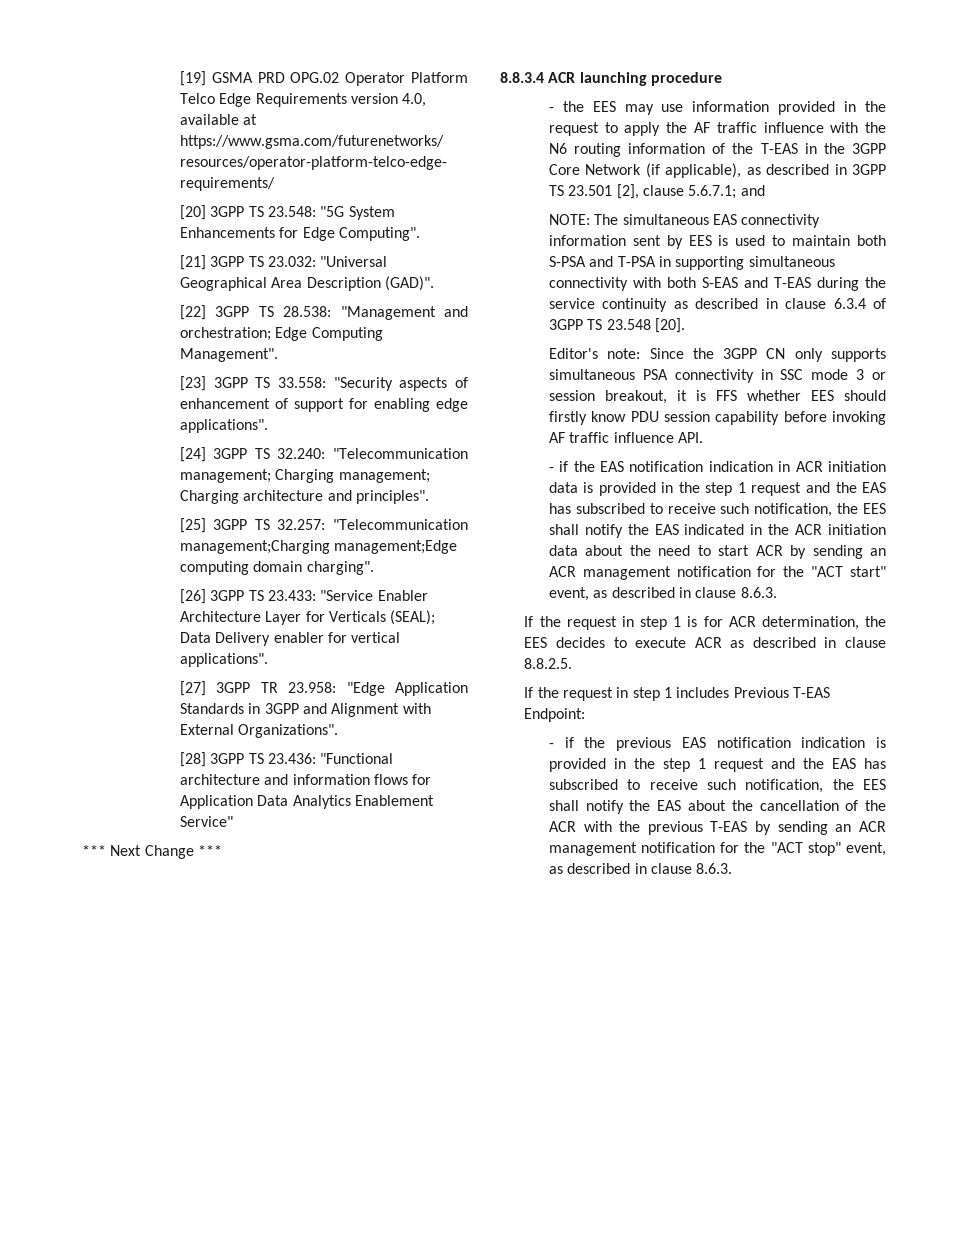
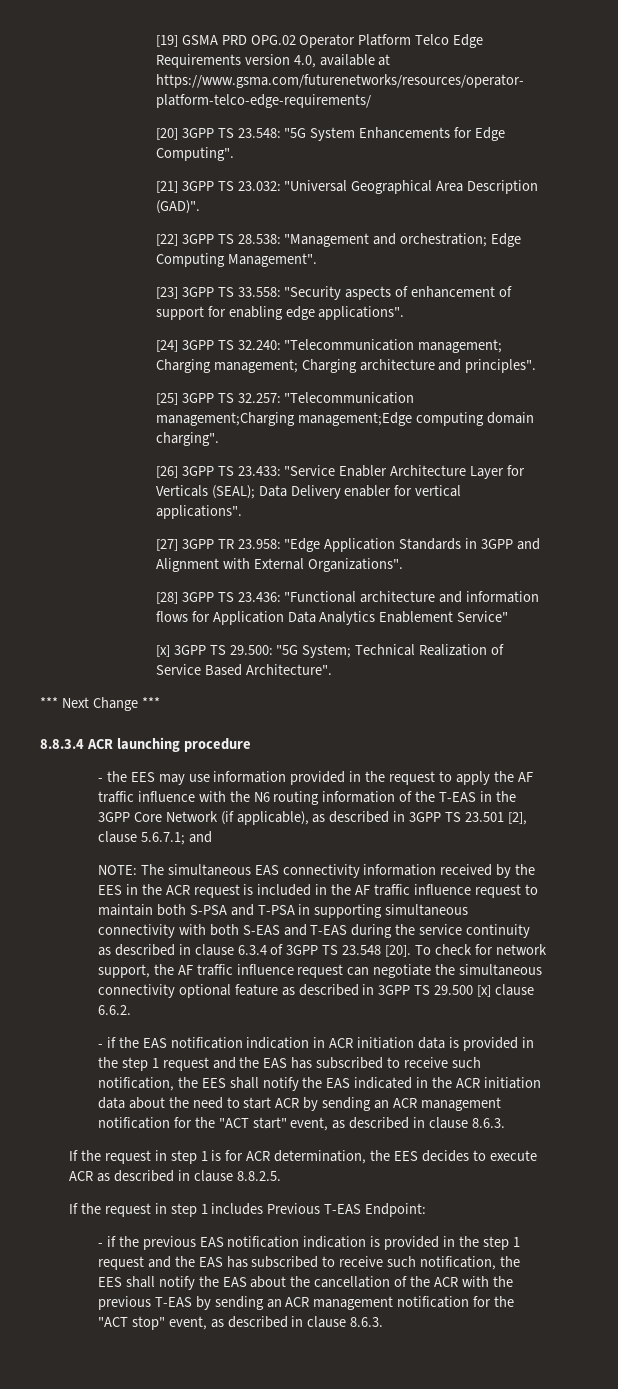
(233, 821) none -> [155,644,505,658] [155,664,332,676] // [x] 3GPP TS 29.500: "5G System; Technical Realization of Service Based Architecture".
[632,235,766,249] sent by EES is used -> [440,864,536,878] [97,884,521,898] received by the EES in the ACR request is included in the AF traffic influence request
[548,348,886,362] [548,369,886,383] [548,390,886,404] [548,411,886,425] [548,432,703,443] // Editor's note: Since the 3GPP CN only supports simultaneous PSA connectivity in SSC mode 3 or session breakout, it is FFS whether EES should firstly know PDU session capability before invoking AF traffic influence API. -> [415,944,547,955] [97,964,543,978] [97,984,535,998] [97,1005,131,1015] To check for network support, the AF traffic influence request can negotiate the simultaneous connectivity optional feature as described in 3GPP TS 29.500 [x] clause 6.6.2.

